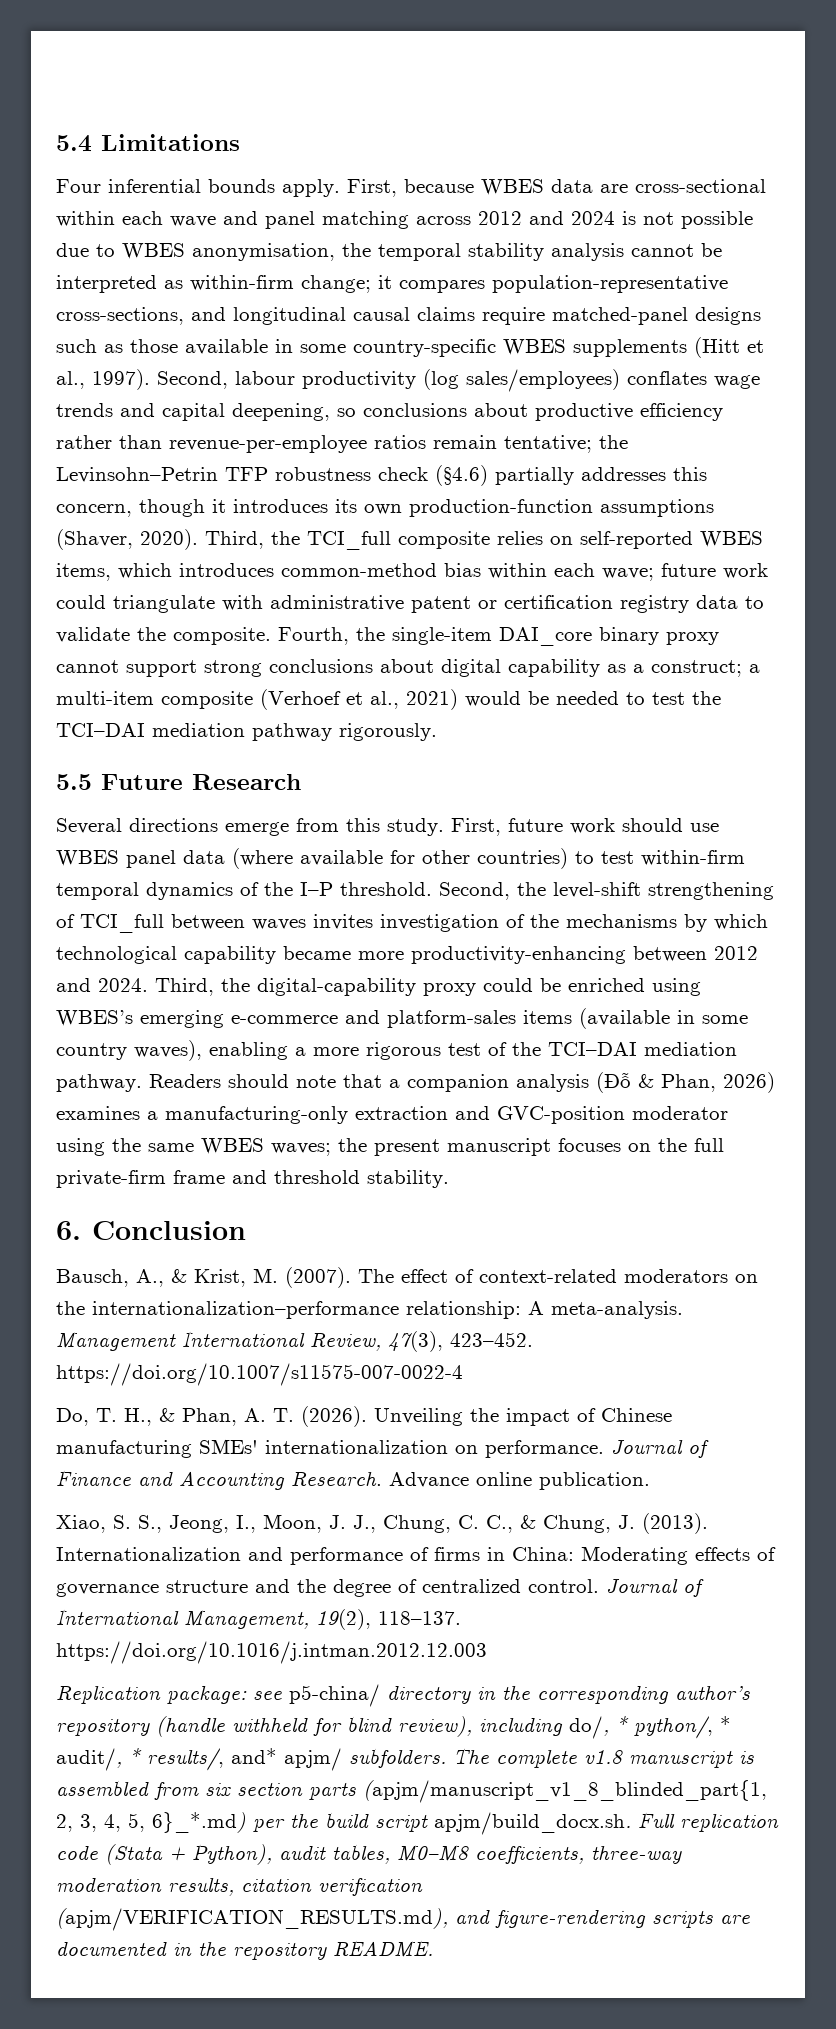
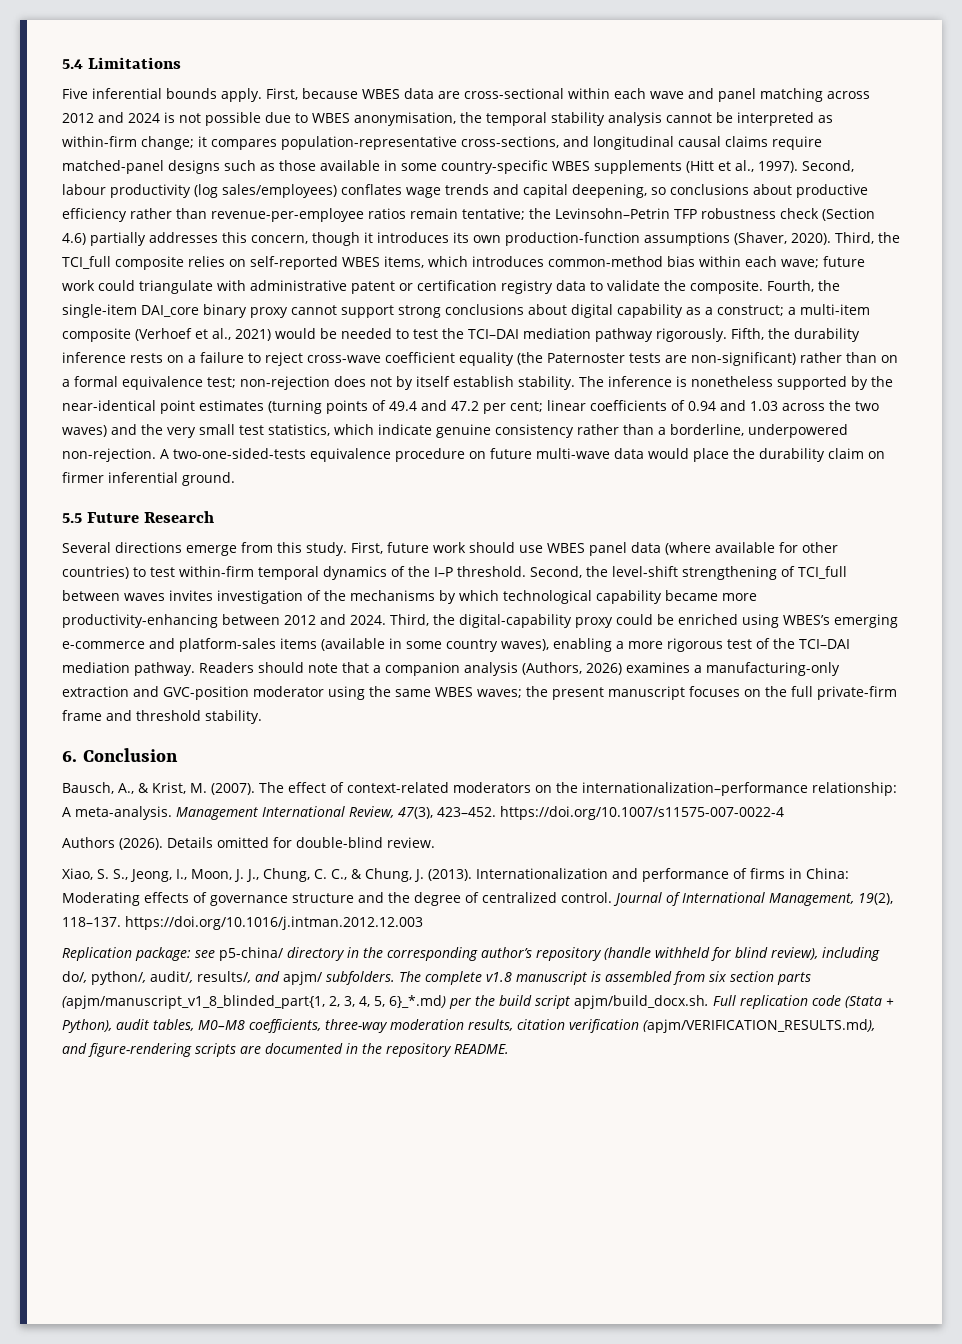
[56,179,101,193] Four -> [62,88,88,99] Five
[435,465,488,486] (§4.6) -> [822,208,875,221] [62,233,86,245] (Section 4.6)
(437, 732) none -> [731,328,860,342] [62,352,898,366] [62,376,893,390] [62,400,879,414] [62,424,848,438] [62,448,885,462] [62,472,235,486] Fifth, the durability inference rests on a failure to reject cross-wave coefficient equality (the Paternoster tests are non-significant) rather than on a formal equivalence test; non-rejection does not by itself establish stability. The inference is nonetheless supported by the near-identical point estimates (turning points of 49.4 and 47.2 per cent; linear coefficients of 0.94 and 1.03 across the two waves) and the very small test statistics, which indicate genuine consistency rather than a borderline, underpowered non-rejection. A two-one-sided-tests equivalence procedure on future multi-wave data would place the durability claim on firmer inferential ground.
[596,1072,716,1093] (Đỗ & Phan, -> [522,662,582,675] (Authors,
[56,1406,672,1427] [56,1439,709,1458] [56,1470,650,1490] Do, T. H., & Phan, A. T. (2026). Unveiling the impact of Chinese manufacturing SMEs' internationalization on performance. Journal of Finance and Accounting Research. Advance online publication. -> [62,837,435,850] Authors (2026). Details omitted for double-blind review.
[616,1716,731,1739] [56,1748,277,1771] * python/, * audit/, * results/, and* -> [91,971,280,985] python/, audit/, results/, and

